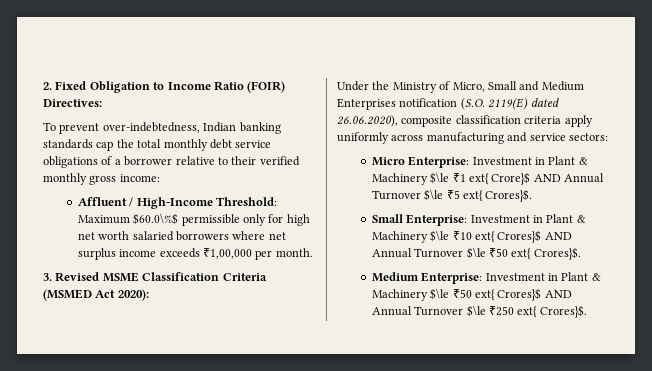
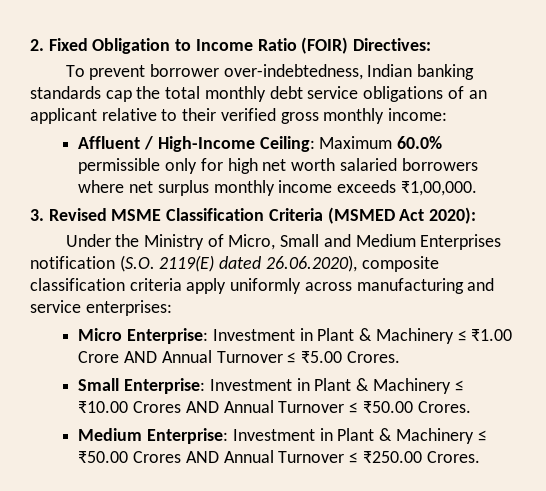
(100, 128) none -> [150,64,220,77] borrower
[114,156,173,166] a borrower -> [468,90,487,99] [30,108,97,124] an applicant
[43,173,117,185] monthly gross -> [280,108,385,124] gross monthly
[216,197,278,206] [77,213,179,225] Threshold: Maximum $60.0\%$ -> [259,136,443,152] Ceiling: Maximum 60.0%
(116, 254) none -> [213,180,275,196] monthly
[203,248,313,260] ₹1,00,000 per month. -> [400,181,477,196] ₹1,00,000.
[568,133,608,141] sectors: -> [85,300,172,316] enterprises:
[430,172,605,185] [371,189,533,202] $\le ₹1 ext{ Crore}$ AND Annual Turnover $\le ₹5 ext{ Crores}$. -> [457,329,513,341] [78,350,400,363] ≤ ₹1.00 Crore AND Annual Turnover ≤ ₹5.00 Crores.
[430,230,572,243] [371,247,581,260] $\le ₹10 ext{ Crores}$ AND Annual Turnover $\le ₹50 ext{ Crores}$. -> [454,380,464,391] [78,400,471,413] ≤ ₹10.00 Crores AND Annual Turnover ≤ ₹50.00 Crores.
[430,288,572,301] [371,305,587,318] $\le ₹50 ext{ Crores}$ AND Annual Turnover $\le ₹250 ext{ Crores}$. -> [477,430,487,441] [78,450,480,463] ≤ ₹50.00 Crores AND Annual Turnover ≤ ₹250.00 Crores.

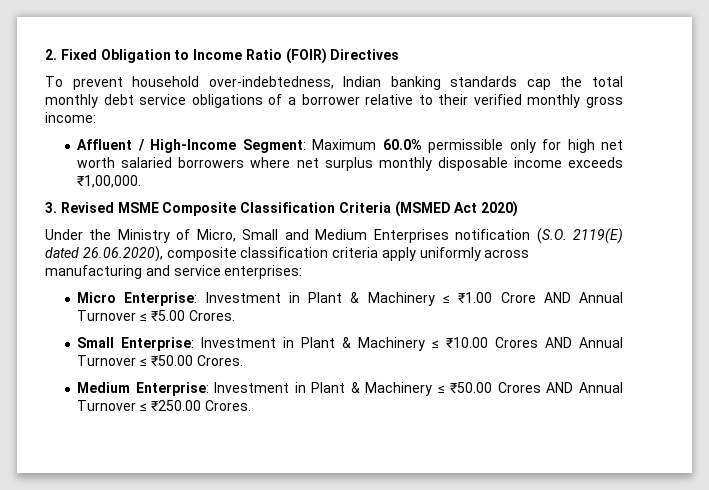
[353,38,432,51] Directives: -> [330,49,400,60] Directives
[150,64,220,77] borrower -> [132,76,200,87] household
[468,90,487,99] [30,108,97,124] an applicant -> [287,94,360,105] a borrower
[280,108,385,124] gross monthly -> [527,94,623,108] monthly gross
[259,136,315,152] Ceiling: -> [242,139,306,153] Segment:
(275, 188) none -> [437,157,508,171] disposable
(162, 215) none -> [162,202,237,216] Composite
[429,207,477,224] 2020): -> [481,201,519,217] 2020)

